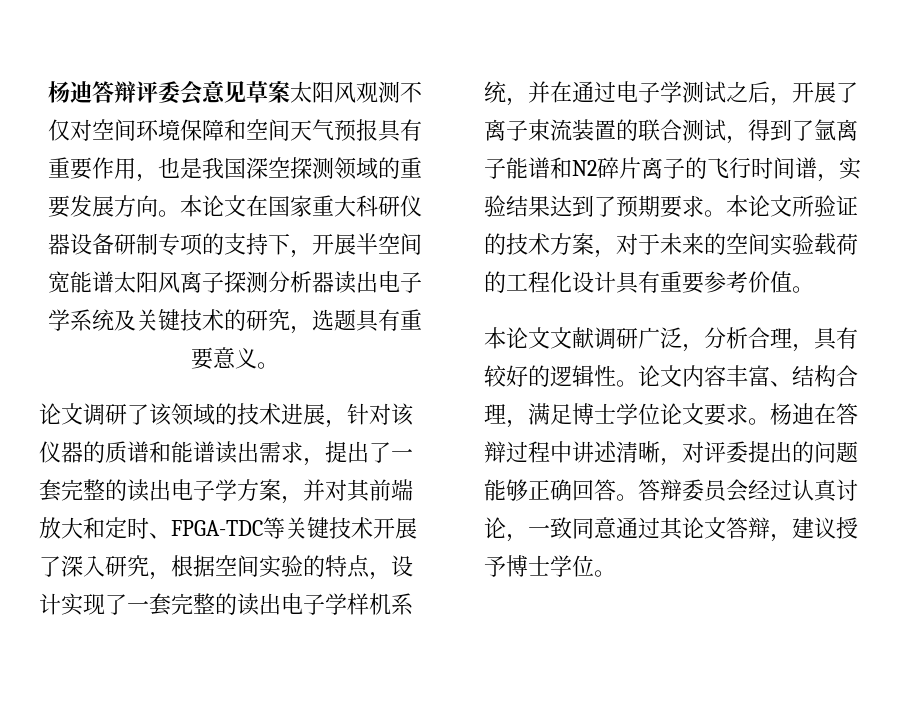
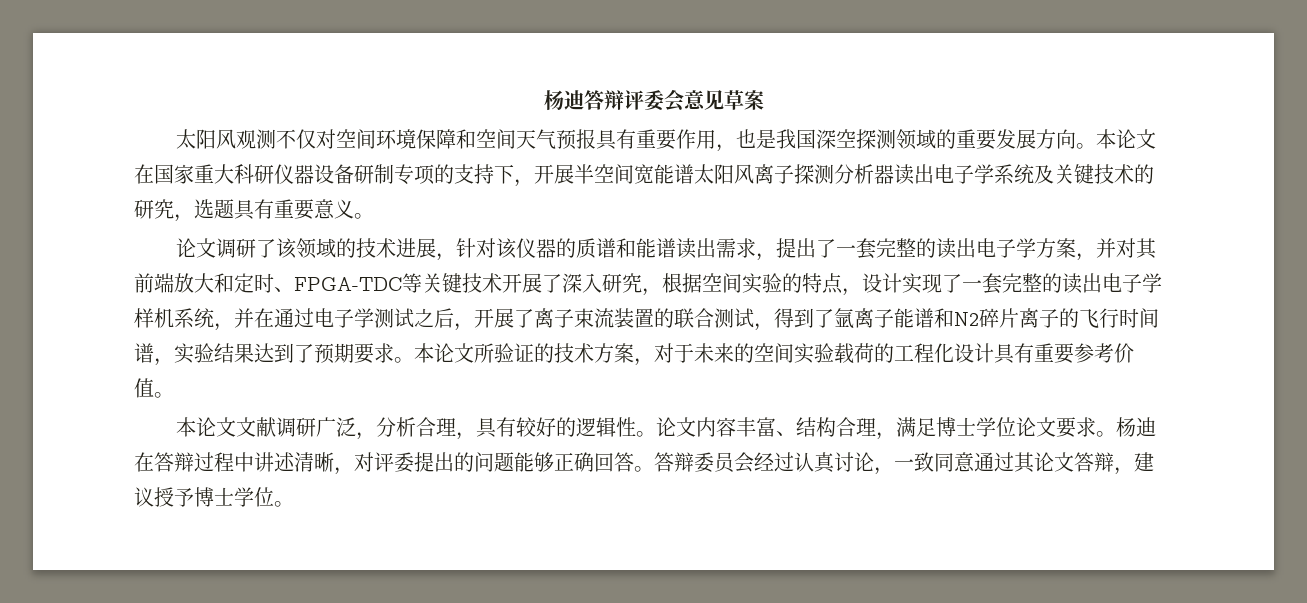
(290, 92) none -> (764, 100) //

